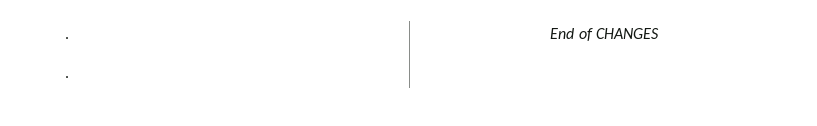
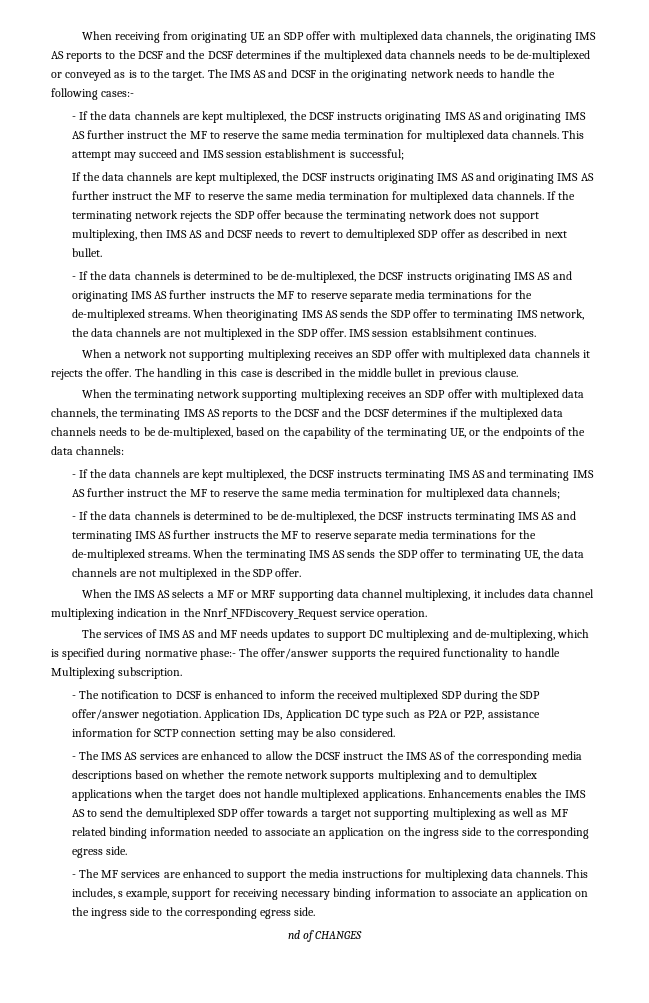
[64,37,69,39] [64,76,69,78] [550,28,575,39] . // . // End -> [81,31,596,43] [51,50,591,62] [51,69,555,81] [51,88,135,100] [71,111,586,123] [71,130,585,142] [71,149,404,161] [71,172,594,184] [71,191,576,203] [71,210,539,222] [71,229,567,241] [71,248,102,257] [71,271,572,283] [71,290,532,302] [71,309,584,321] [71,328,536,340] [81,349,590,361] [51,368,518,380] [81,389,585,401] [51,408,563,420] [51,427,586,439] [51,446,125,455] [71,469,594,481] [71,488,561,500] [71,511,576,523] [71,530,536,542] [71,549,585,561] [71,568,302,580] [81,589,595,601] [51,608,428,620] [81,629,590,641] [51,648,560,660] [51,667,183,679] [71,690,541,702] [71,709,540,721] [71,728,395,740] [71,751,583,763] [71,770,538,782] [71,789,586,801] [71,808,568,820] [71,827,590,839] [71,846,127,858] [71,869,589,881] [71,888,588,900] [71,907,316,919] [287,930,300,939] When receiving from originating UE an SDP offer with multiplexed data channels, the originating IMS AS reports to the DCSF and the DCSF determines if the multiplexed data channels needs to be de-multiplexed or conveyed as is to the target. The IMS AS and DCSF in the originating network needs to handle the following cases:- // - If the data channels are kept multiplexed, the DCSF instructs originating IMS AS and originating IMS AS further instruct the MF to reserve the same media termination for multiplexed data channels. This attempt may succeed and IMS session establishment is successful; // If the data channels are kept multiplexed, the DCSF instructs originating IMS AS and originating IMS AS further instruct the MF to reserve the same media termination for multiplexed data channels. If the terminating network rejects the SDP offer because the terminating network does not support multiplexing, then IMS AS and DCSF needs to revert to demultiplexed SDP offer as described in next bullet. // - If the data channels is determined to be de-multiplexed, the DCSF instructs originating IMS AS and originating IMS AS further instructs the MF to reserve separate media terminations for the de-multiplexed streams. When theoriginating IMS AS sends the SDP offer to terminating IMS network, the data channels are not multiplexed in the SDP offer. IMS session establsihment continues. // When a network not supporting multiplexing receives an SDP offer with multiplexed data channels it rejects the offer. The handling in this case is described in the middle bullet in previous clause. // When the terminating network supporting multiplexing receives an SDP offer with multiplexed data channels, the terminating IMS AS reports to the DCSF and the DCSF determines if the multiplexed data channels needs to be de-multiplexed, based on the capability of the terminating UE, or the endpoints of the data channels: // - If the data channels are kept multiplexed, the DCSF instructs terminating IMS AS and terminating IMS AS further instruct the MF to reserve the same media termination for multiplexed data channels; // - If the data channels is determined to be de-multiplexed, the DCSF instructs terminating IMS AS and terminating IMS AS further instructs the MF to reserve separate media terminations for the de-multiplexed streams. When the terminating IMS AS sends the SDP offer to terminating UE, the data channels are not multiplexed in the SDP offer. // When the IMS AS selects a MF or MRF supporting data channel multiplexing, it includes data channel multiplexing indication in the Nnrf_NFDiscovery_Request service operation. // The services of IMS AS and MF needs updates to support DC multiplexing and de-multiplexing, which is specified during normative phase:- The offer/answer supports the required functionality to handle Multiplexing subscription. // - The notification to DCSF is enhanced to inform the received multiplexed SDP during the SDP offer/answer negotiation. Application IDs, Application DC type such as P2A or P2P, assistance information for SCTP connection setting may be also considered. // - The IMS AS services are enhanced to allow the DCSF instruct the IMS AS of the corresponding media descriptions based on whether the remote network supports multiplexing and to demultiplex applications when the target does not handle multiplexed applications. Enhancements enables the IMS AS to send the demultiplexed SDP offer towards a target not supporting multiplexing as well as MF related binding information needed to associate an application on the ingress side to the corresponding egress side. // - The MF services are enhanced to support the media instructions for multiplexing data channels. This includes, s example, support for receiving necessary binding information to associate an application on the ingress side to the corresponding egress side. // nd

